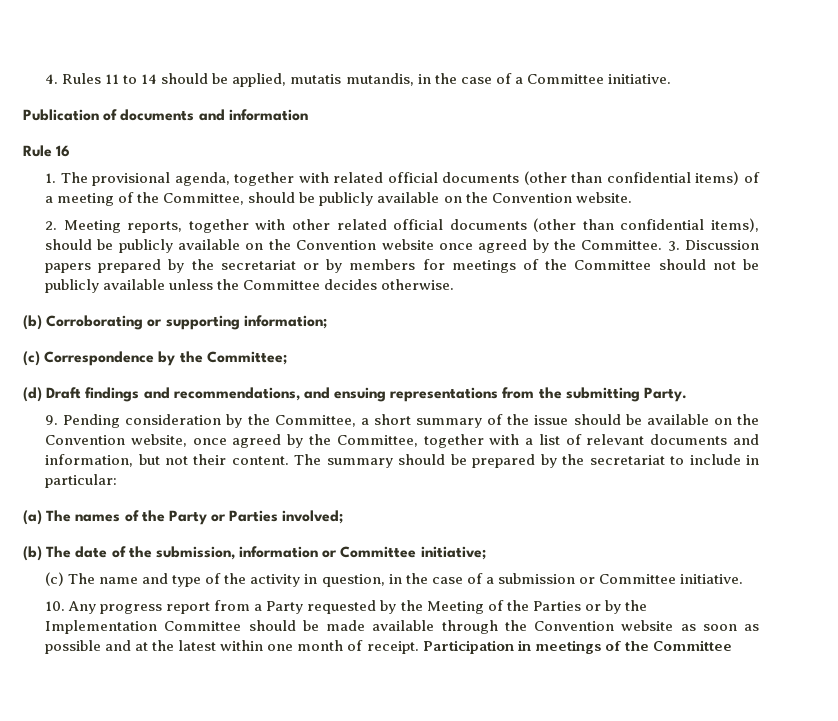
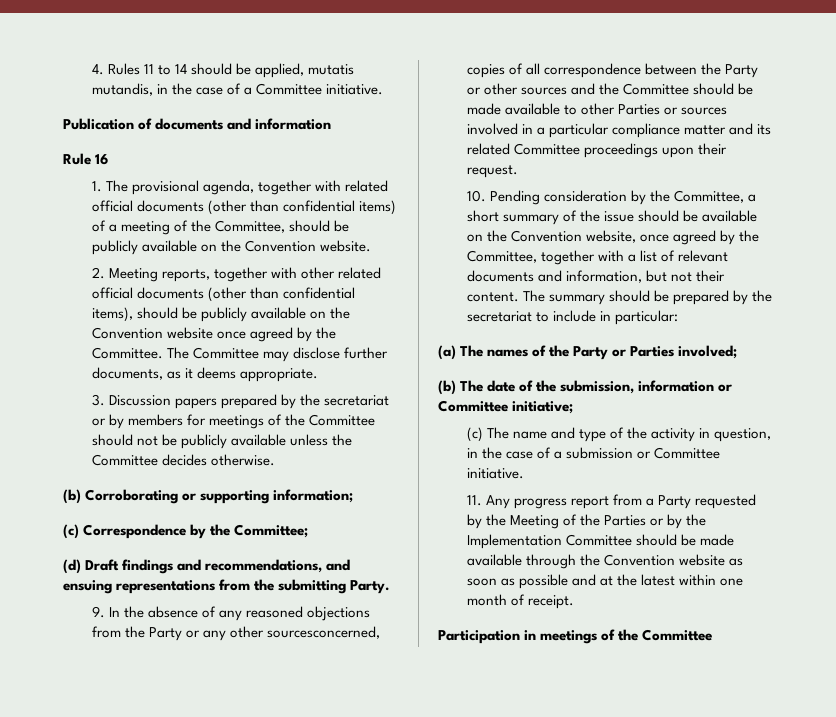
(663, 245) none -> [167,347,389,362] [92,367,319,382] The Committee may disclose further documents, as it deems appropriate. //
(59, 420) none -> [109,606,371,621] [92,626,381,641] [467,63,759,78] [467,83,754,95] [467,103,728,115] [467,123,772,138] [467,143,728,158] [467,165,519,178] [467,190,487,202] In the absence of any reasoned objections from the Party or any other sourcesconcerned, copies of all correspondence between the Party or other sources and the Committee should be made available to other Parties or sources involved in a particular compliance matter and its related Committee proceedings upon their request. // 10.
[45,601,66,611] 10. -> [467,495,483,506] 11.
(419, 647) none -> (575, 602) //

